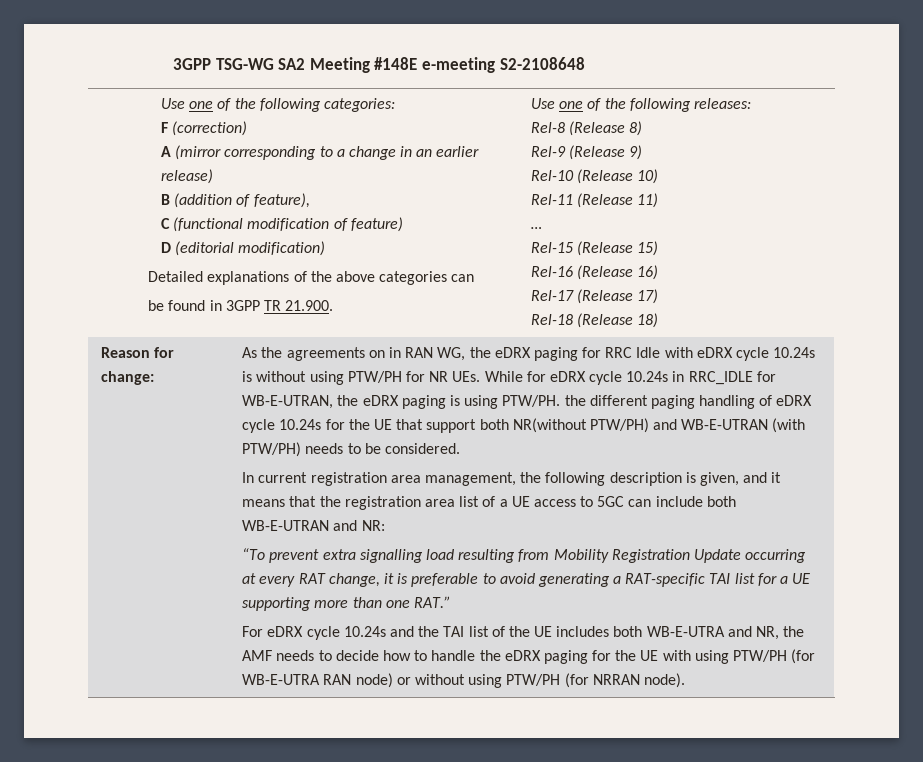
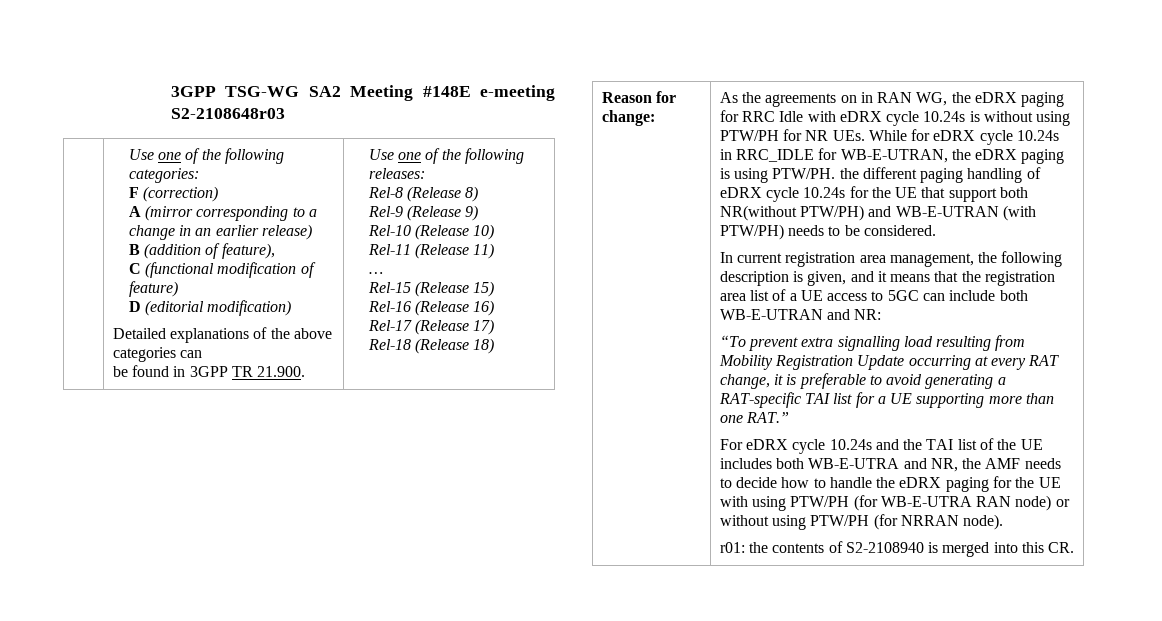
[499,57,585,70] S2-2108648 -> [170,108,285,119] S2-2108648r03
(685, 680) none -> [719,541,1075,557] // r01: the contents of S2-2108940 is merged into this CR.

